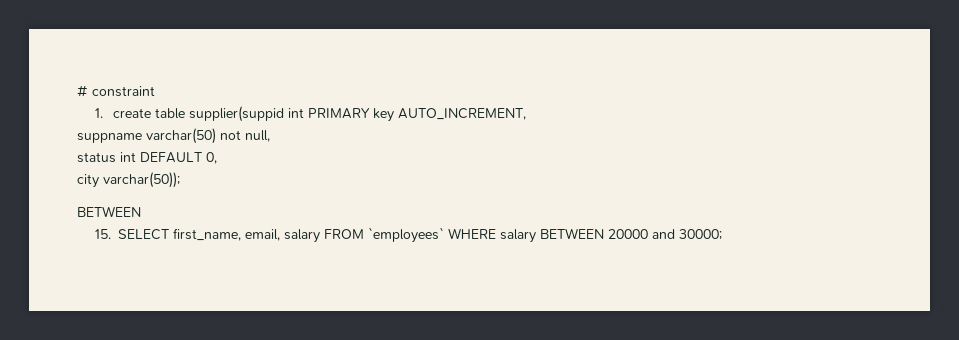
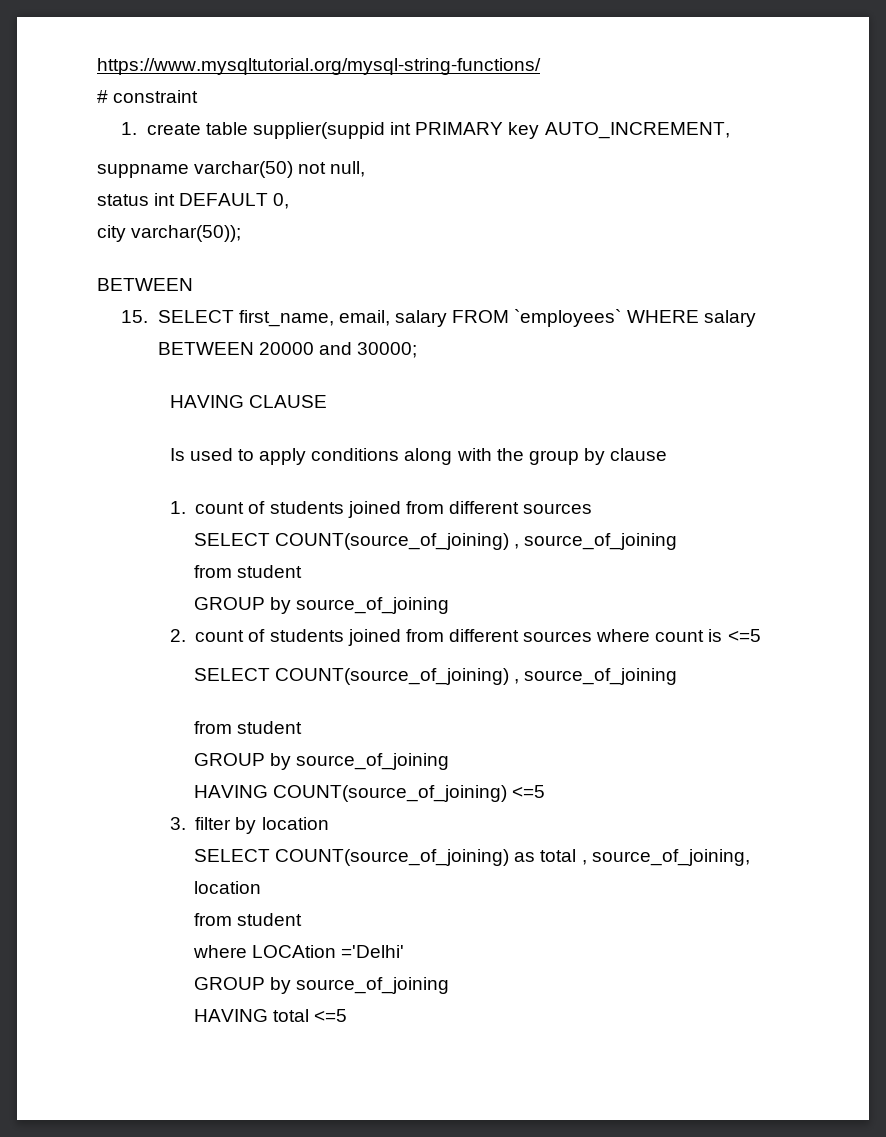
(77, 91) none -> [97,58,541,75] https://www.mysqltutorial.org/mysql-string-functions/ //
(722, 234) none -> [169,395,327,408] [169,448,668,465] [169,501,593,518] [193,533,678,550] [193,565,303,578] [193,597,450,614] [169,629,761,646] [193,668,678,685] [193,721,303,734] [193,753,450,770] [193,785,546,802] [169,817,329,834] [193,849,750,866] [193,881,261,894] [193,913,303,926] [192,945,405,958] [193,977,450,994] [193,1009,348,1022] // HAVING CLAUSE // Is used to apply conditions along with the group by clause // 1. count of students joined from different sources // SELECT COUNT(source_of_joining) , source_of_joining // from student // GROUP by source_of_joining // 2. count of students joined from different sources where count is <=5 // SELECT COUNT(source_of_joining) , source_of_joining // from student // GROUP by source_of_joining // HAVING COUNT(source_of_joining) <=5 // 3. filter by location // SELECT COUNT(source_of_joining) as total , source_of_joining, location // from student // where LOCAtion ='Delhi' // GROUP by source_of_joining // HAVING total <=5

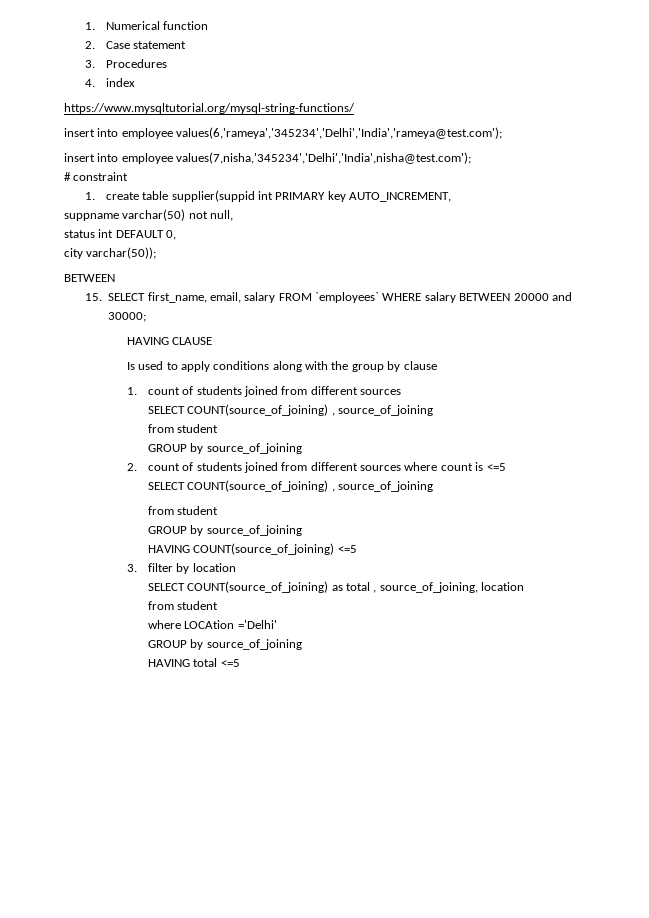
[97,58,541,75] https://www.mysqltutorial.org/mysql-string-functions/ -> [84,21,209,30] [84,41,187,49] [84,59,167,68] [84,78,135,87] [64,103,355,114] [64,127,503,139] [64,152,472,164] 1. Numerical function // 2. Case statement // 3. Procedures // 4. index // https://www.mysqltutorial.org/mysql-string-functions/ // insert into employee values(6,'rameya','345234','Delhi','India','rameya@test.com'); // insert into employee values(7,nisha,'345234','Delhi','India',nisha@test.com');

